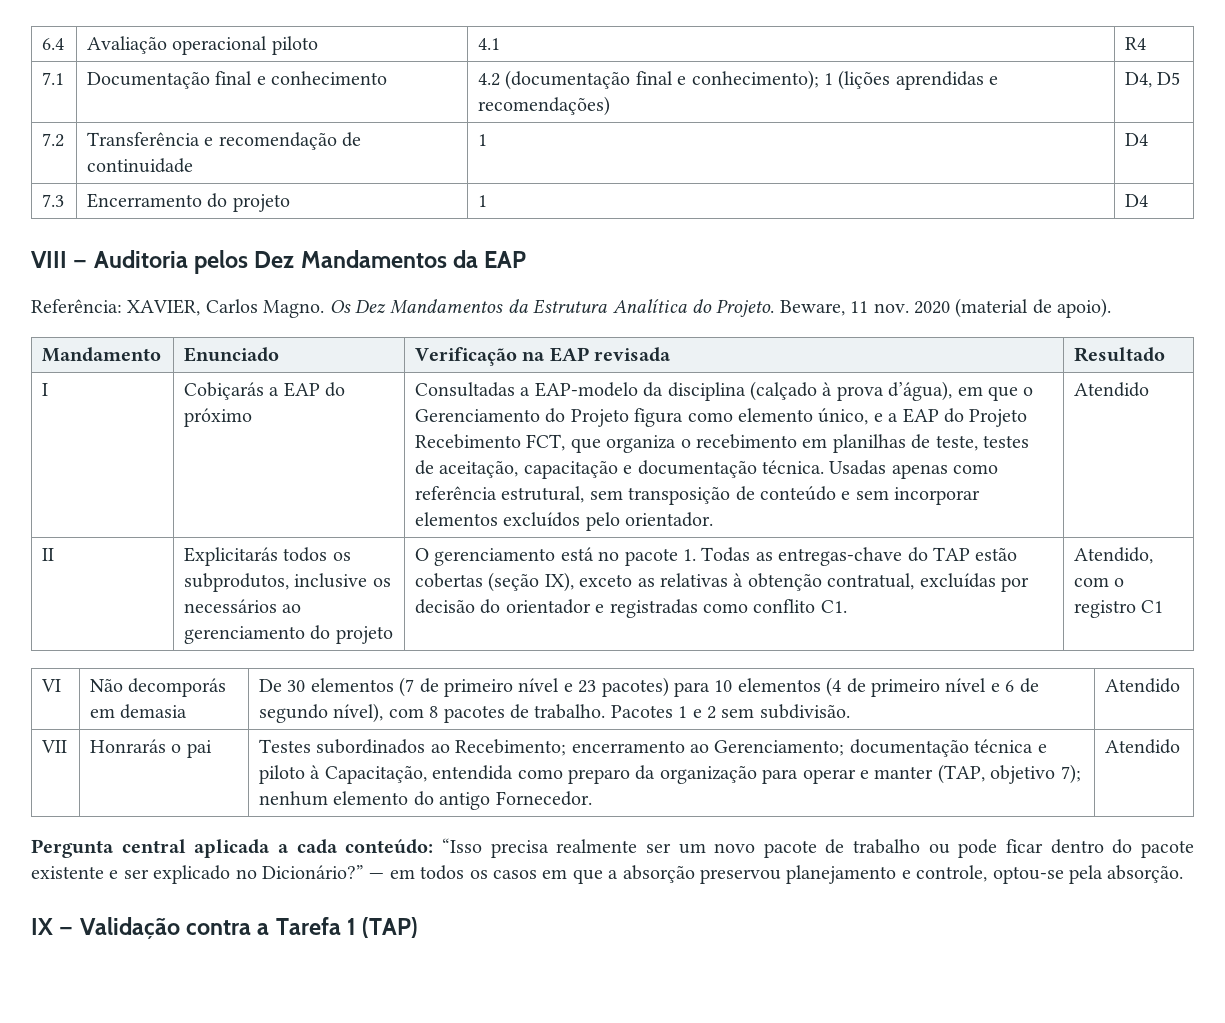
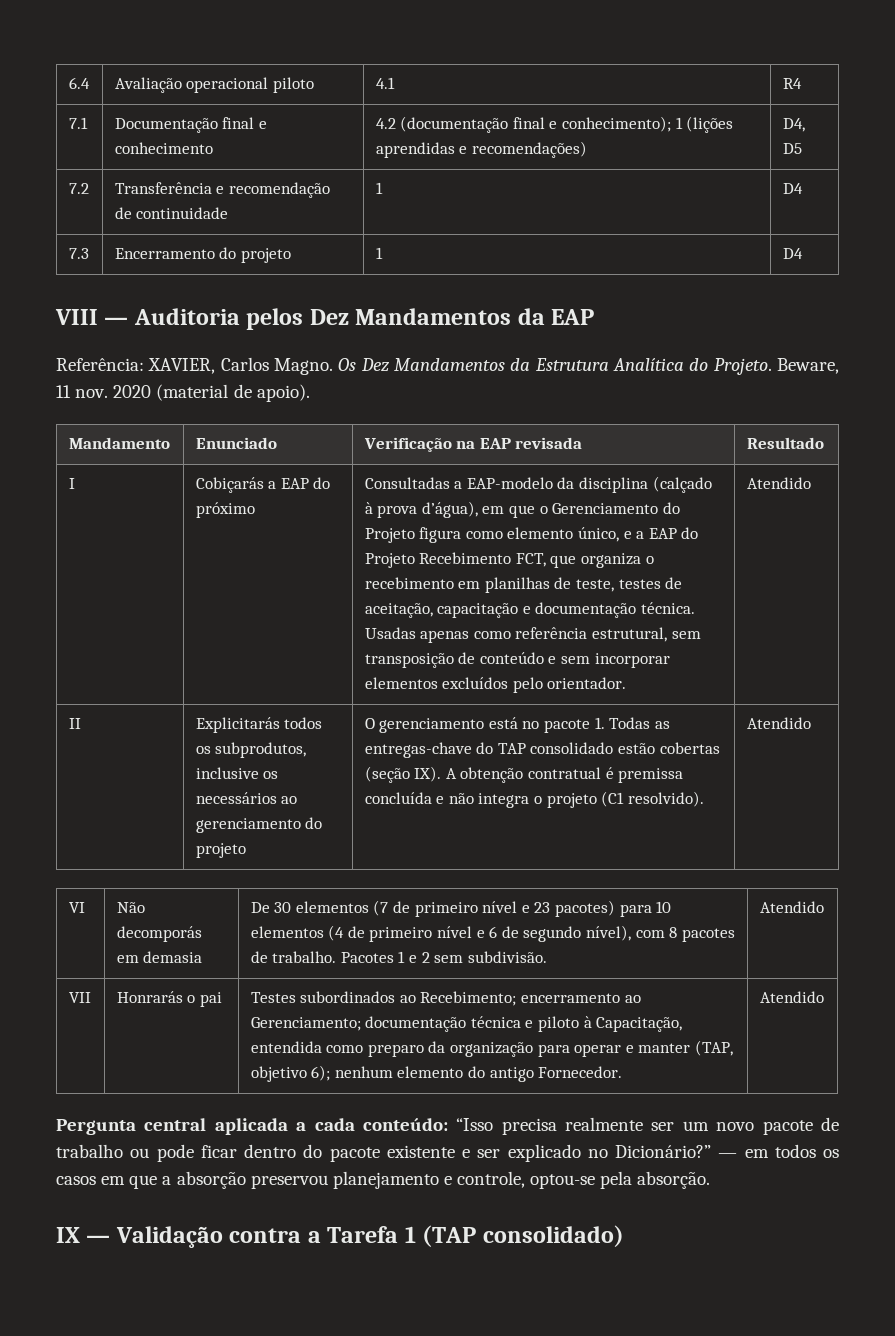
(971, 554) none -> [530,742,614,754] consolidado
[544,572,1030,592] [415,599,847,618] [1074,547,1154,564] [1074,577,1125,587] [1074,600,1164,618] IX), exceto as relativas à obtenção contratual, excluídas por decisão do orientador e registradas como conflito C1. | Atendido, com o registro C1 -> [414,766,684,783] [364,791,704,808] [746,717,811,729] IX). A obtenção contratual é premissa concluída e não integra o projeto (C1 resolvido). | Atendido
[1060,764,1081,784] 7); -> [311,1065,331,1081] 6);
[362,917,419,938] (TAP) -> [422,1225,624,1247] (TAP consolidado)

